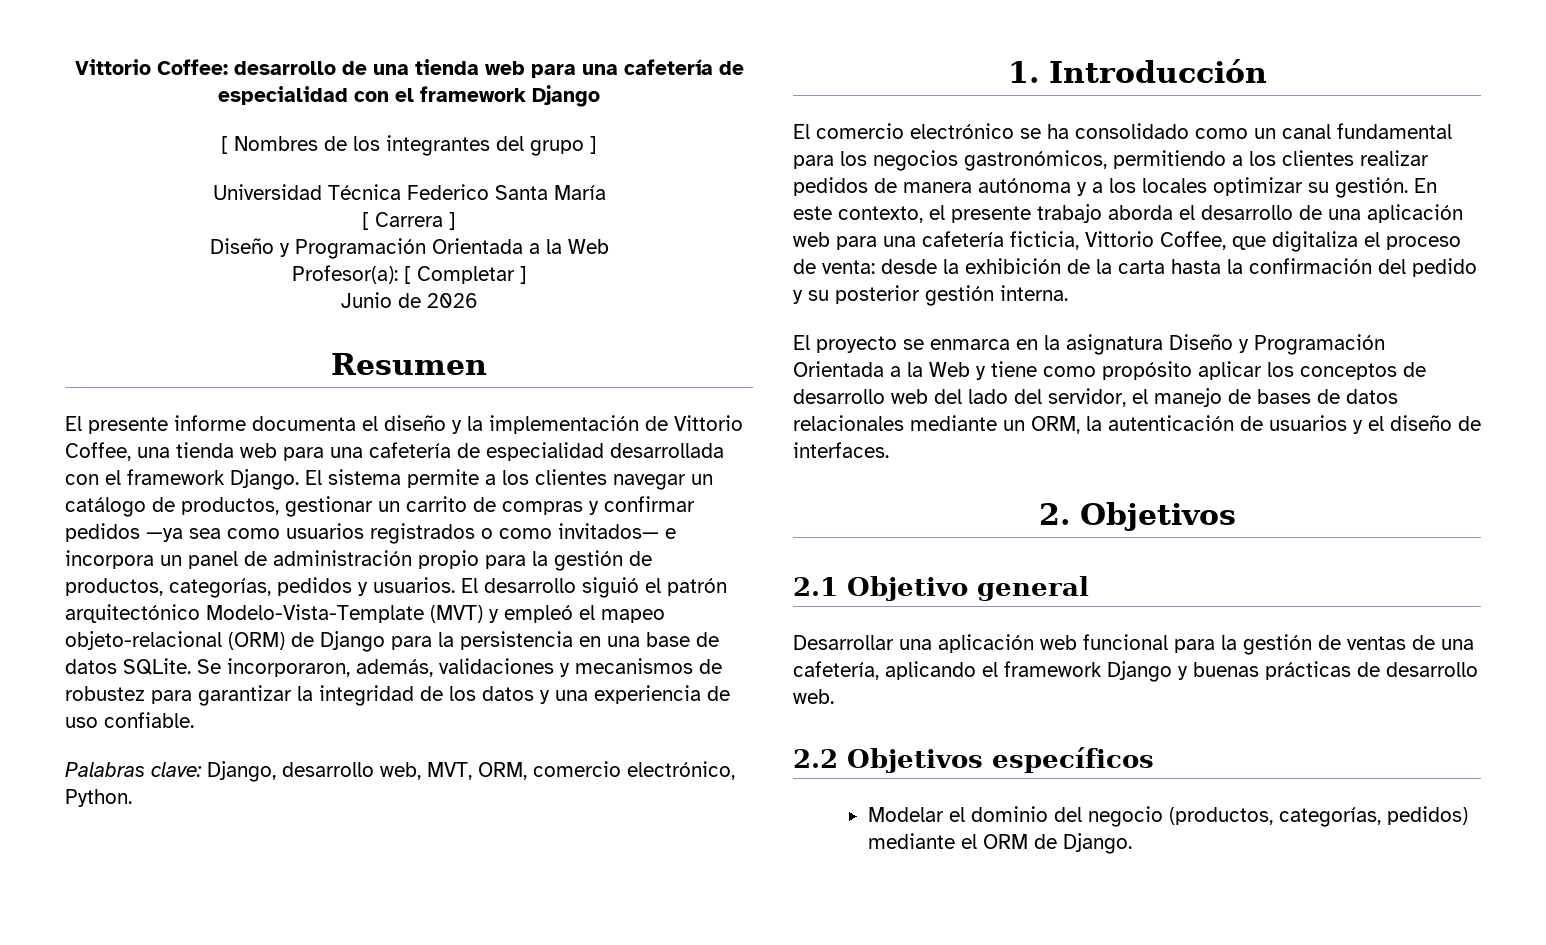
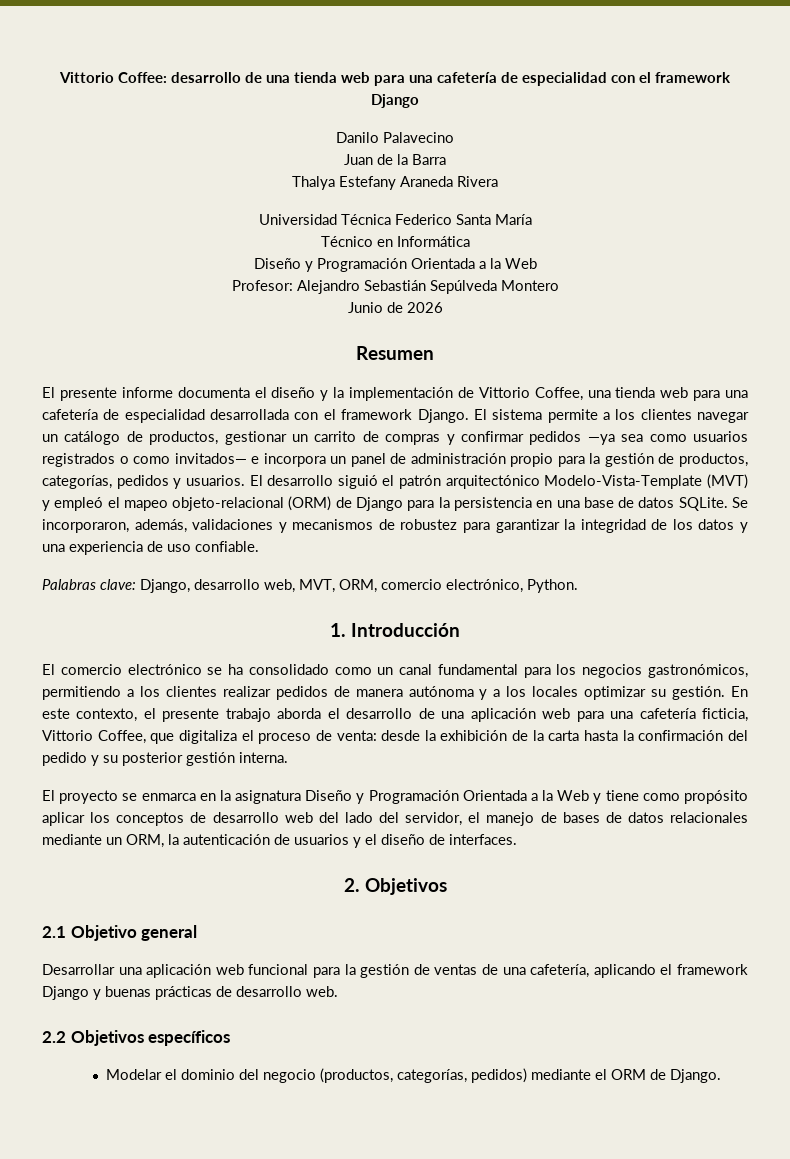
[221,135,597,156] [ Nombres de los integrantes del grupo ] -> [336,132,454,143] [344,154,446,165] [292,176,498,190] Danilo Palavecino // Juan de la Barra // Thalya Estefany Araneda Rivera
[362,212,456,230] [ Carrera ] -> [320,236,470,247] Técnico en Informática
[291,265,527,284] Profesor(a): [ Completar ] -> [231,280,559,294] Profesor: Alejandro Sebastián Sepúlveda Montero

